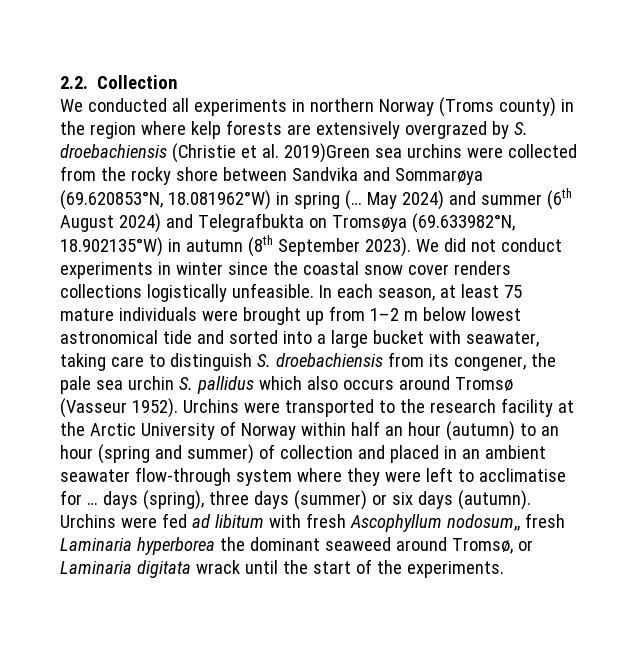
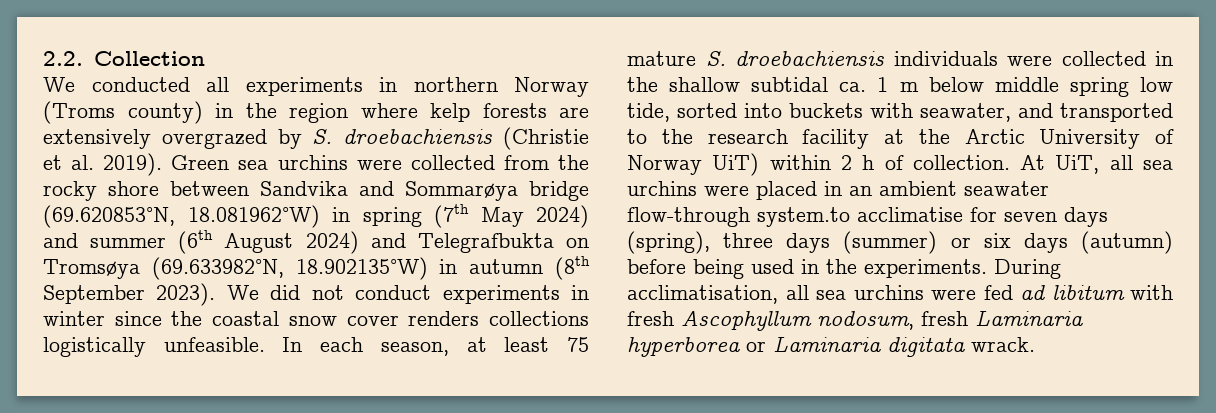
[283,143,370,163] 2019)Green -> [103,153,230,176] 2019). Green
(483, 176) none -> [529,181,589,201] bridge
[344,190,362,210] (… -> [434,204,469,228] (7th
[118,306,521,325] [60,330,539,348] [60,352,556,371] [60,376,513,394] [60,398,280,418] individuals were brought up from 1–2 m below lowest astronomical tide and sorted into a large bucket with seawater, taking care to distinguish S. droebachiensis from its congener, the pale sea urchin S. pallidus which also occurs around Tromsø (Vasseur 1952). Urchins were -> [705,51,1173,66] [627,77,1173,97] [627,103,1053,122] S. droebachiensis individuals were collected in the shallow subtidal ca. 1 m below middle spring low tide, sorted into buckets with seawater, and
[300,421,559,441] [60,444,385,464] within half an hour (autumn) to an hour (spring and summer) of collection and -> [712,153,1173,176] [627,181,749,196] UiT) within 2 h of collection. At UiT, all sea urchins were
[235,467,474,486] system where they were left to -> [757,207,850,227] system.to
[86,502,98,505] … -> [1004,212,1057,222] seven
[457,490,531,510] [60,514,116,528] (autumn). Urchins -> [1081,231,1173,254] [627,259,1061,279] [627,285,924,304] (autumn) before being used in the experiments. During acclimatisation, all sea urchins
[446,514,520,531] nodosum,, -> [817,311,914,330] nodosum,
[219,537,533,554] [60,559,504,578] the dominant seaweed around Tromsø, or Laminaria digitata wrack until the start of the experiments. -> [746,336,1035,357] or Laminaria digitata wrack.

